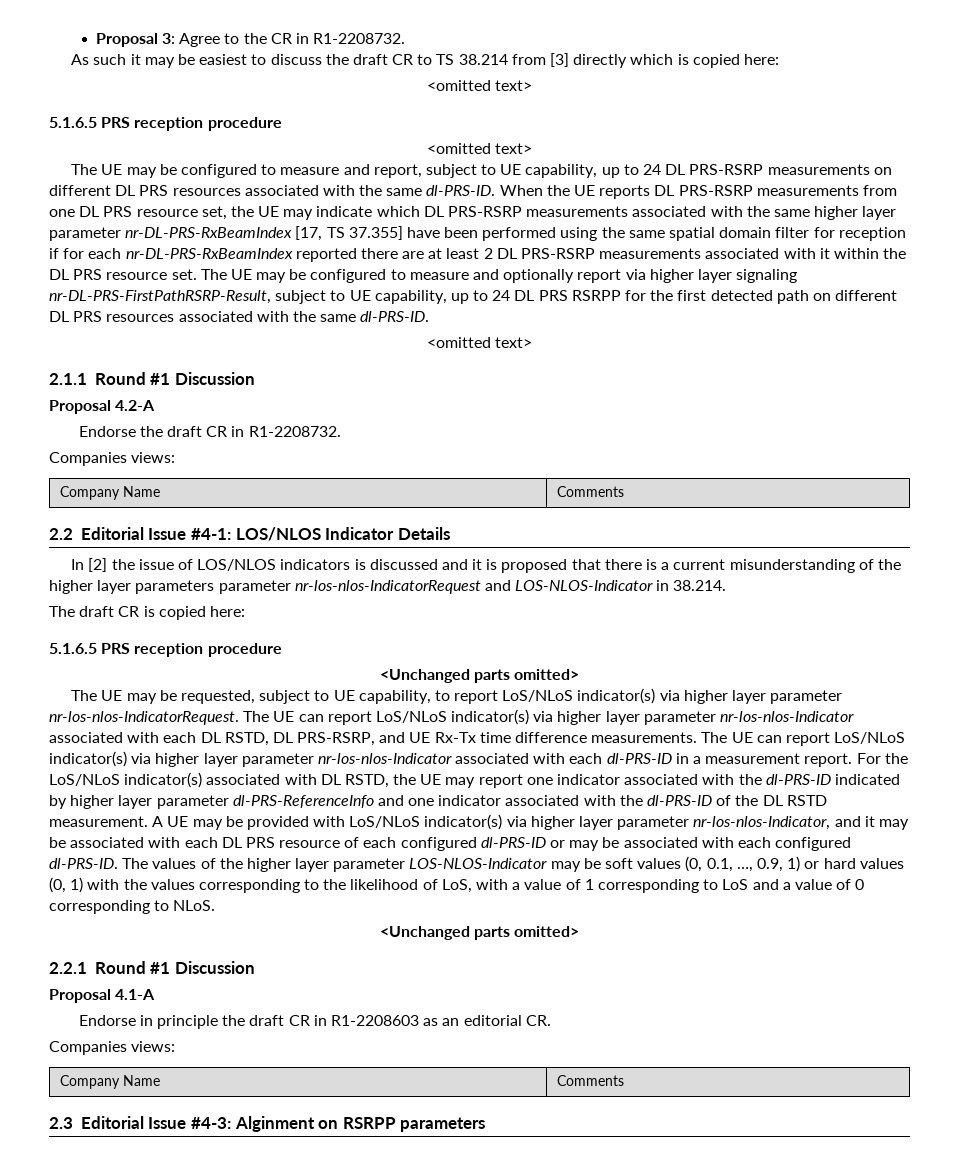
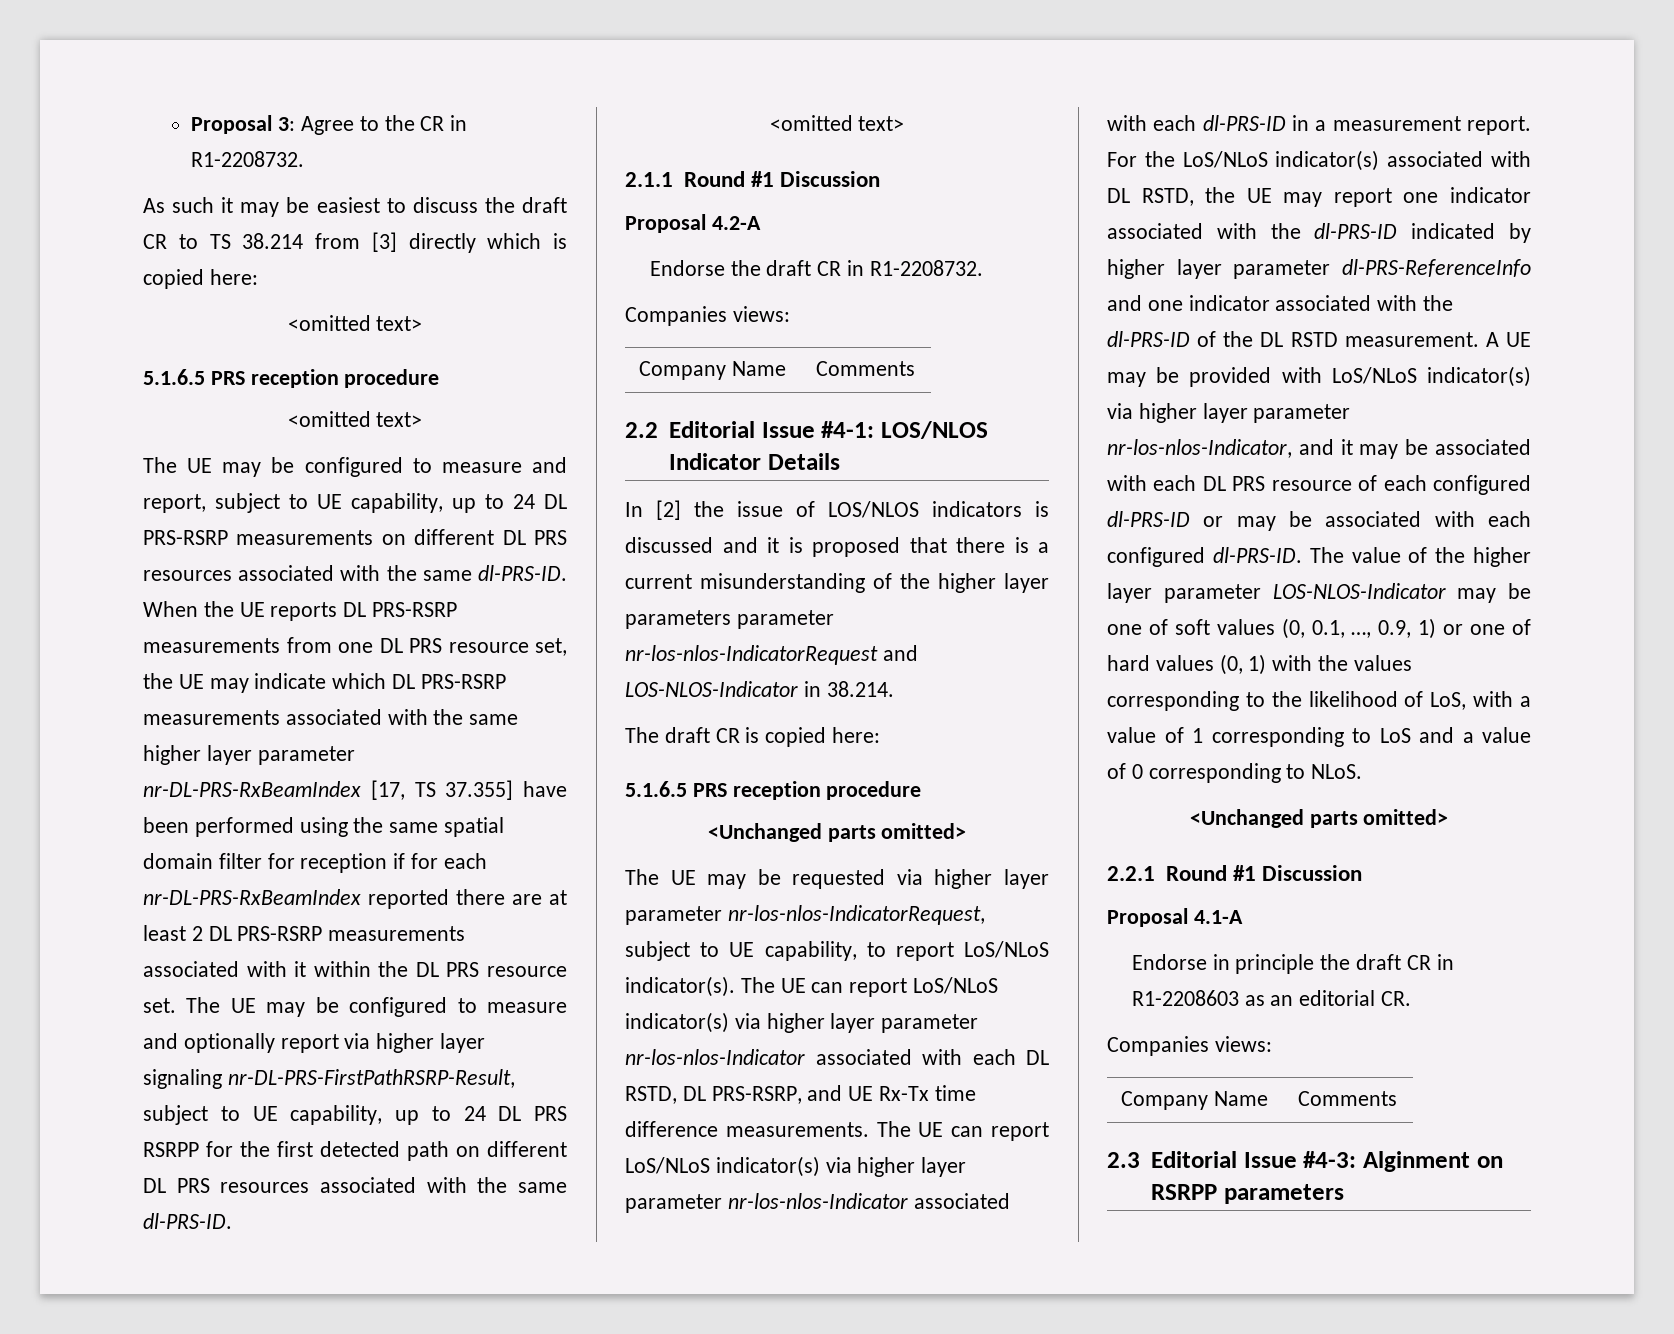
[180,690,255,704] requested, -> [792,869,1049,889] [625,905,985,925] requested via higher layer parameter nr-los-nlos-IndicatorRequest,
[577,688,843,704] [49,711,239,725] indicator(s) via higher layer parameter nr-los-nlos-IndicatorRequest. -> [625,976,735,997] indicator(s).
[152,858,197,869] values -> [1351,547,1401,563] value
(601, 863) none -> [1107,619,1168,635] one of
(820, 865) none -> [1470,619,1531,635] one of

